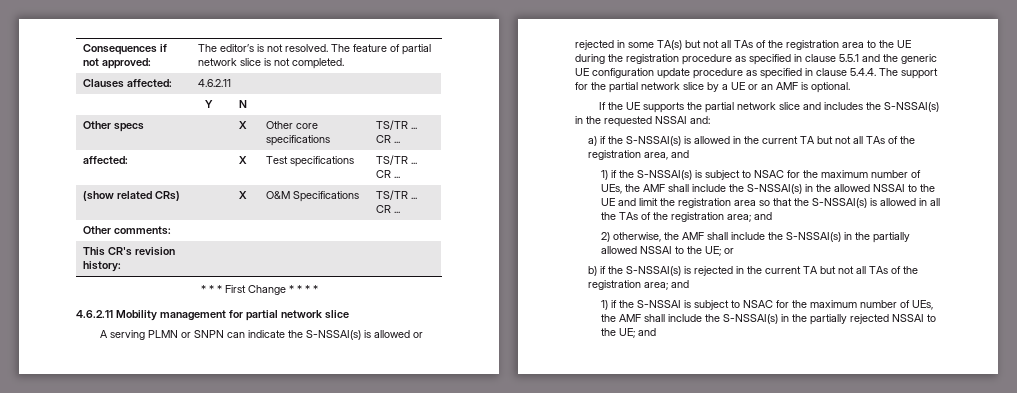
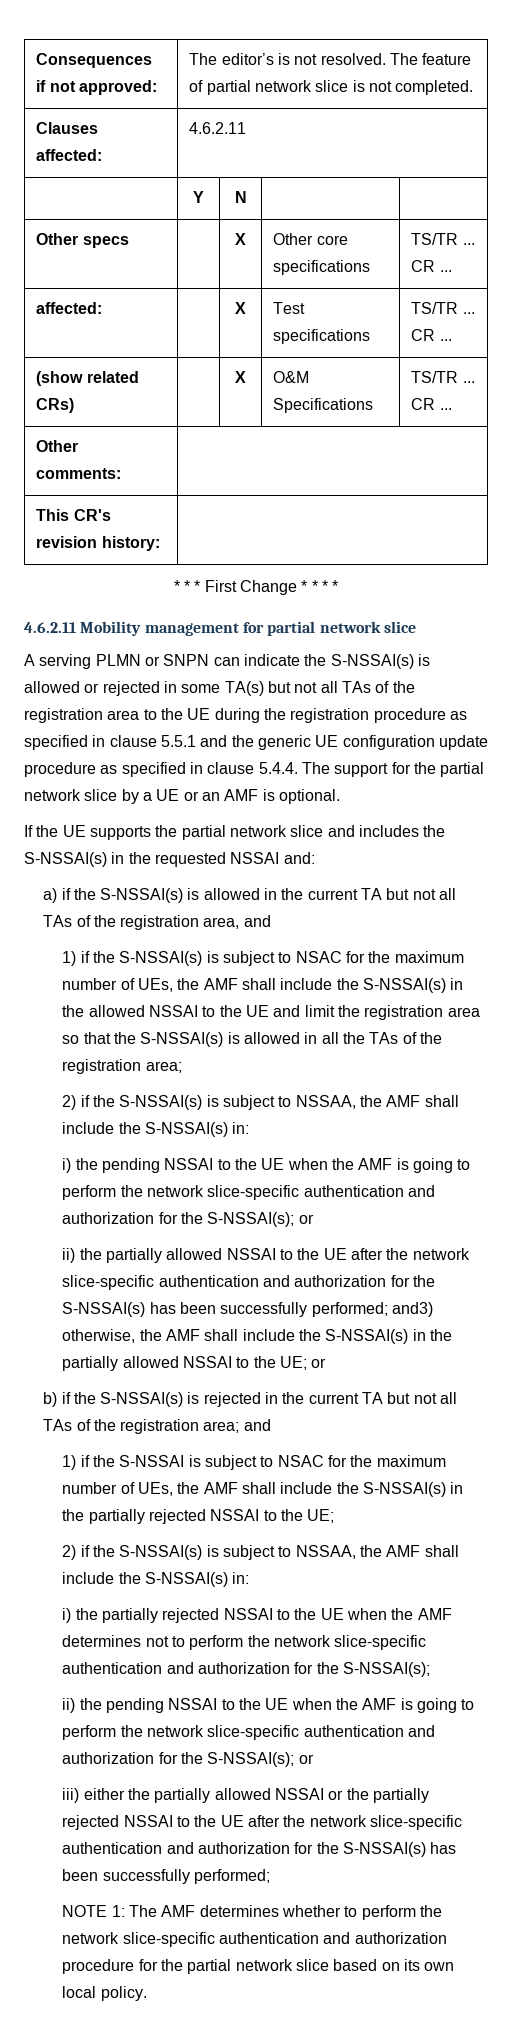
[754,212,773,220] [601,232,611,242] and // 2) -> [62,1095,459,1110] [62,1122,250,1137] [62,1158,471,1173] [62,1185,435,1200] [62,1212,314,1227] [62,1248,470,1263] [62,1275,435,1290] [62,1302,433,1317] // 2) if the S-NSSAI(s) is subject to NSSAA, the AMF shall include the S-NSSAI(s) in: // i) the pending NSSAI to the UE when the AMF is going to perform the network slice-specific authentication and authorization for the S-NSSAI(s); or // ii) the partially allowed NSSAI to the UE after the network slice-specific authentication and authorization for the S-NSSAI(s) has been successfully performed; and3)
[638,328,657,336] and -> [62,1545,459,1560] [62,1572,250,1587] [62,1608,452,1623] [62,1635,427,1650] [62,1662,430,1677] [62,1698,475,1713] [62,1725,435,1740] [62,1752,314,1767] [62,1788,429,1803] [62,1815,462,1830] [62,1842,457,1857] [62,1869,271,1884] [62,1905,442,1920] [62,1932,447,1947] [62,1959,455,1974] [62,1986,147,2001] // 2) if the S-NSSAI(s) is subject to NSSAA, the AMF shall include the S-NSSAI(s) in: // i) the partially rejected NSSAI to the UE when the AMF determines not to perform the network slice-specific authentication and authorization for the S-NSSAI(s); // ii) the pending NSSAI to the UE when the AMF is going to perform the network slice-specific authentication and authorization for the S-NSSAI(s); or // iii) either the partially allowed NSSAI or the partially rejected NSSAI to the UE after the network slice-specific authentication and authorization for the S-NSSAI(s) has been successfully performed; // NOTE 1: The AMF determines whether to perform the network slice-specific authentication and authorization procedure for the partial network slice based on its own local policy.

